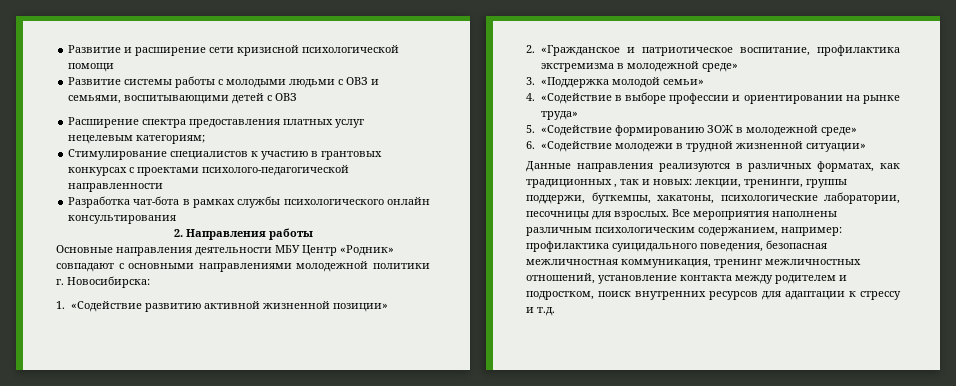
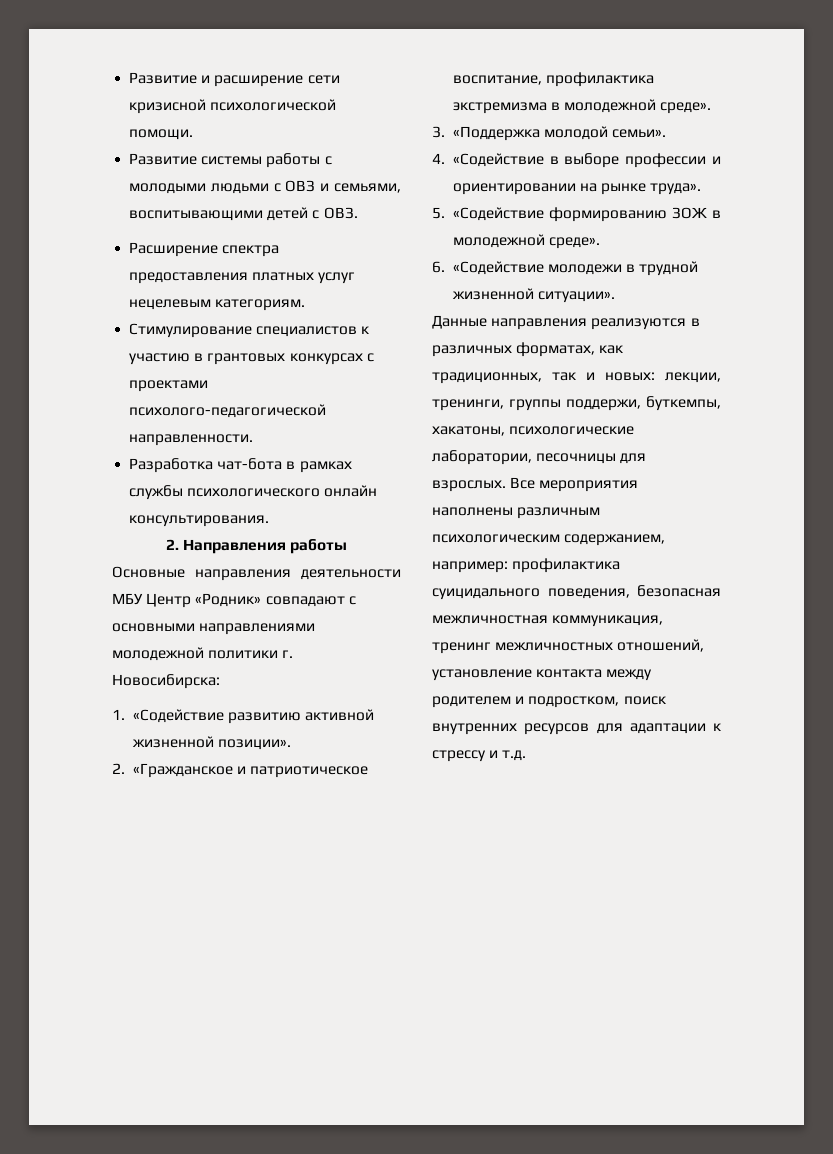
[68,63,115,72] помощи -> [129,129,194,140] помощи.
[275,93,298,101] ОВЗ -> [323,207,358,219] ОВЗ.
[136,135,206,144] категориям; -> [215,299,306,311] категориям.
[68,183,164,192] направленности -> [129,434,254,446] направленности.
[68,215,177,224] консультирования -> [129,515,270,527] консультирования.
[332,303,388,312] позиции» -> [217,739,291,750] позиции».
[701,63,738,72] среде» -> [660,102,712,114] среде».
[662,79,704,85] семьи» -> [612,129,667,138] семьи».
[540,111,578,120] труда» -> [650,183,702,195] труда».
[820,127,857,136] среде» -> [548,237,600,249] среде».
[805,143,866,152] ситуации» -> [537,291,615,303] ситуации».
[526,179,617,188] традиционных , -> [432,372,542,384] традиционных,

